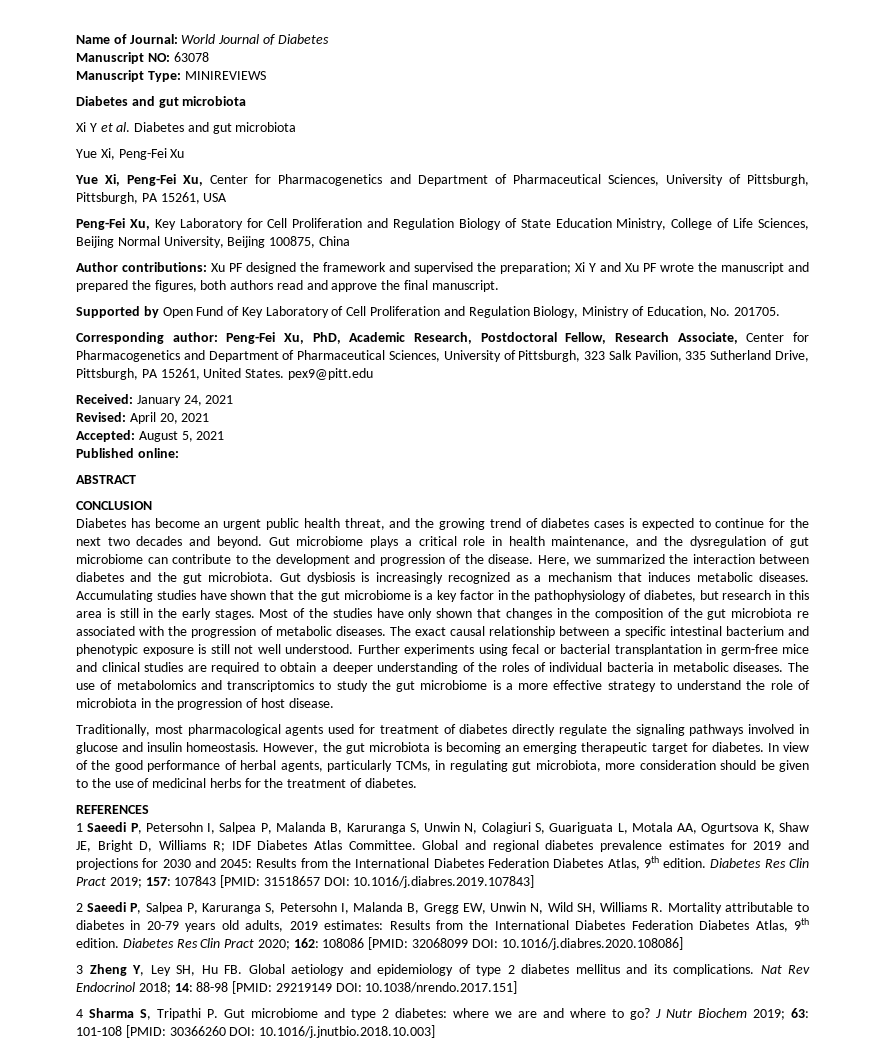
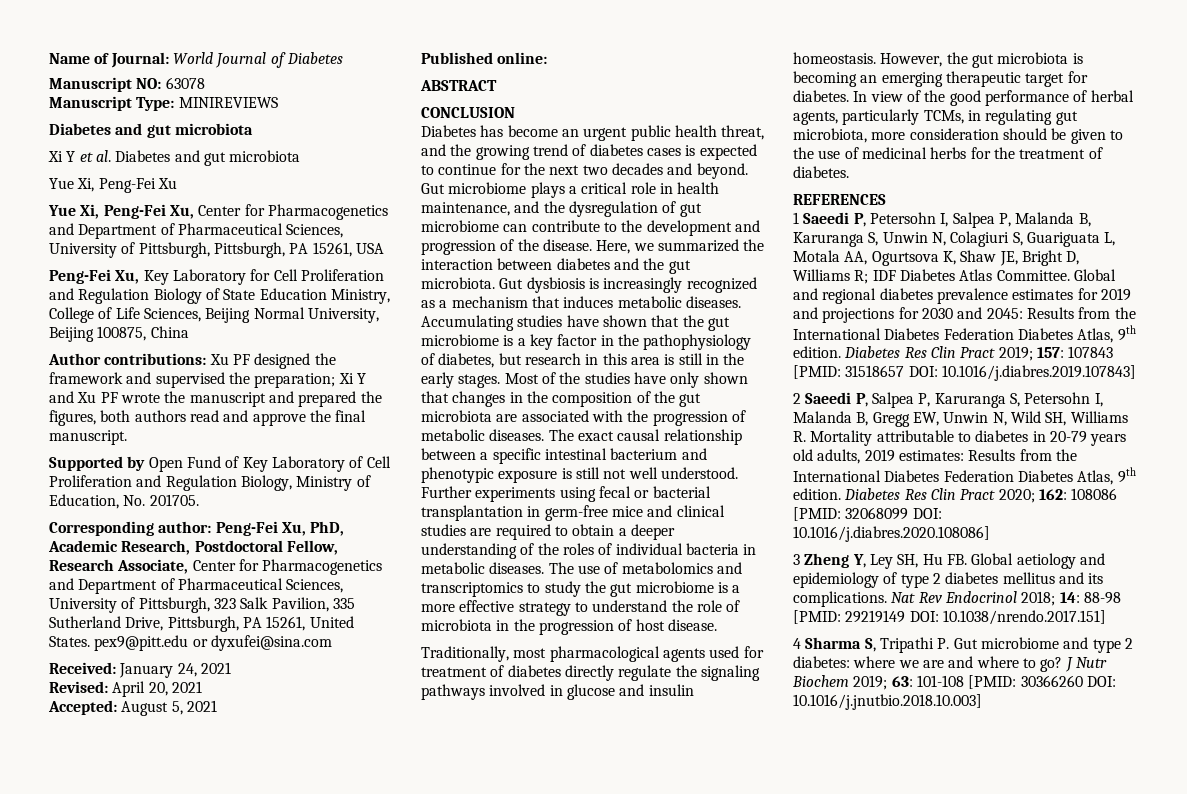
(373, 374) none -> [192,635,332,651] or dyxufei@sina.com
[796,611,809,618] re -> [496,414,518,422] are

